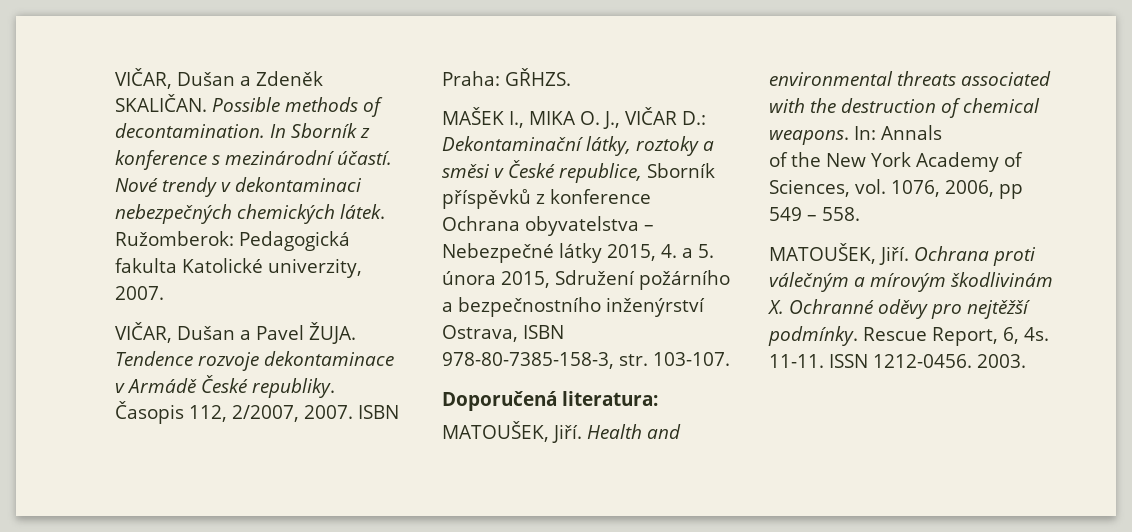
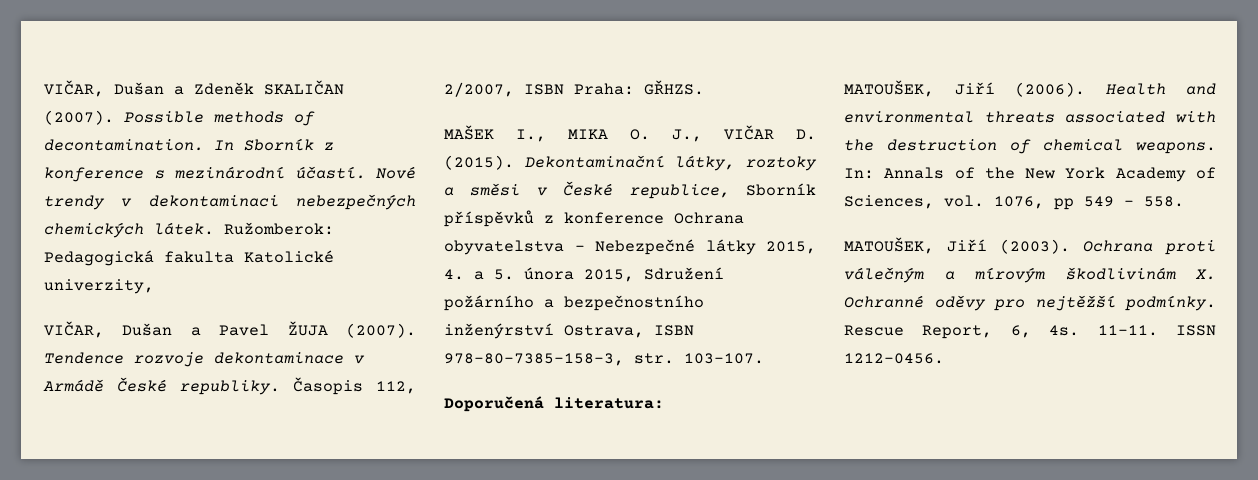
[115,94,207,112] SKALIČAN. -> [264,80,344,95] [44,110,114,125] SKALIČAN (2007).
[115,286,164,300] 2007. -> (154, 286) none
[309,322,356,344] ŽUJA. -> [287,321,416,338] ŽUJA (2007).
[304,405,353,419] 2007. -> (514, 89) none
[681,111,706,125] D.: -> [796,129,816,140] [444,155,514,170] D. (2015).
[551,424,582,443] Jiří. -> [954,82,1085,97] Jiří (2006).
(942, 132) // -> (945, 173) none
[945,180,994,197] 2006, -> (1044, 202) none
[878,246,909,265] Jiří. -> [947,239,1070,254] Jiří (2003).
[977,354,1026,368] 2003. -> (944, 358) none

